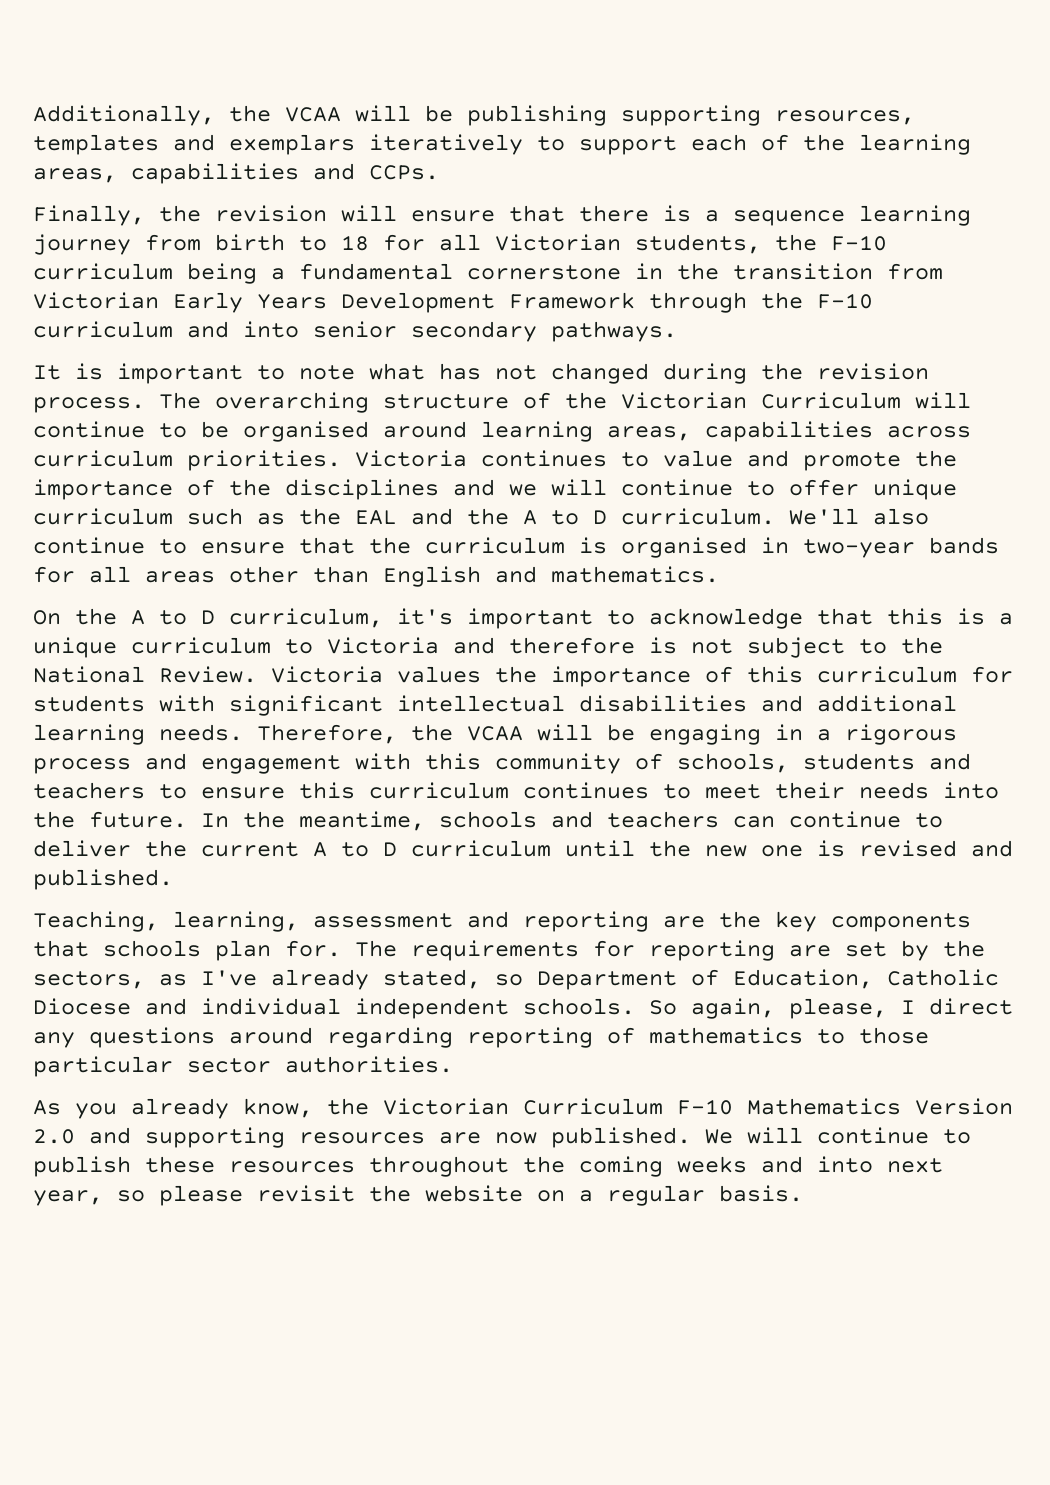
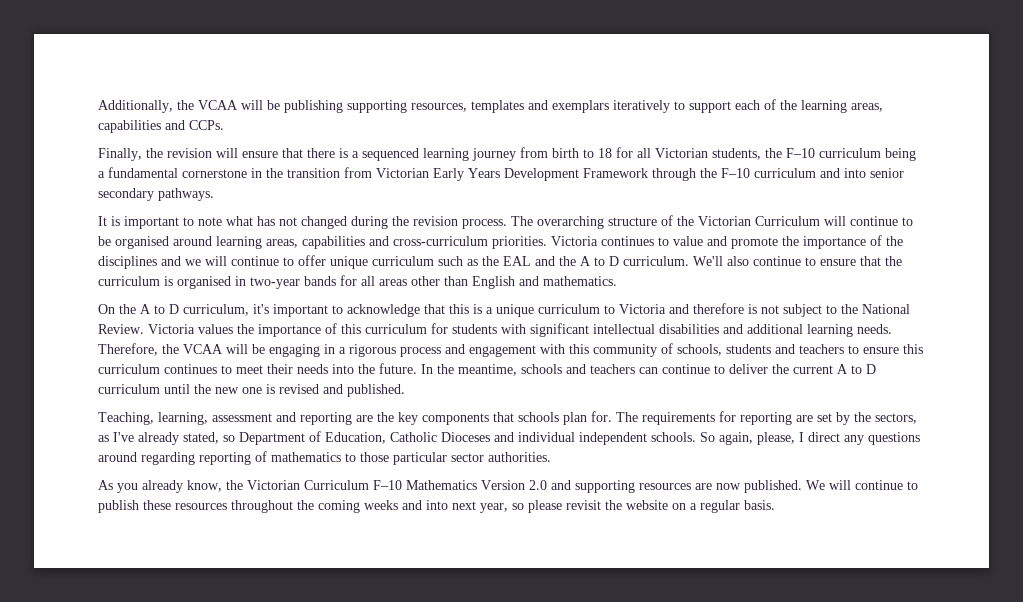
[733,210,845,226] sequence -> [362,148,419,161] sequenced
[887,426,971,438] [33,450,173,467] across curriculum -> [369,236,488,246] and cross-curriculum
[33,998,131,1015] Diocese -> [441,432,490,442] Dioceses

